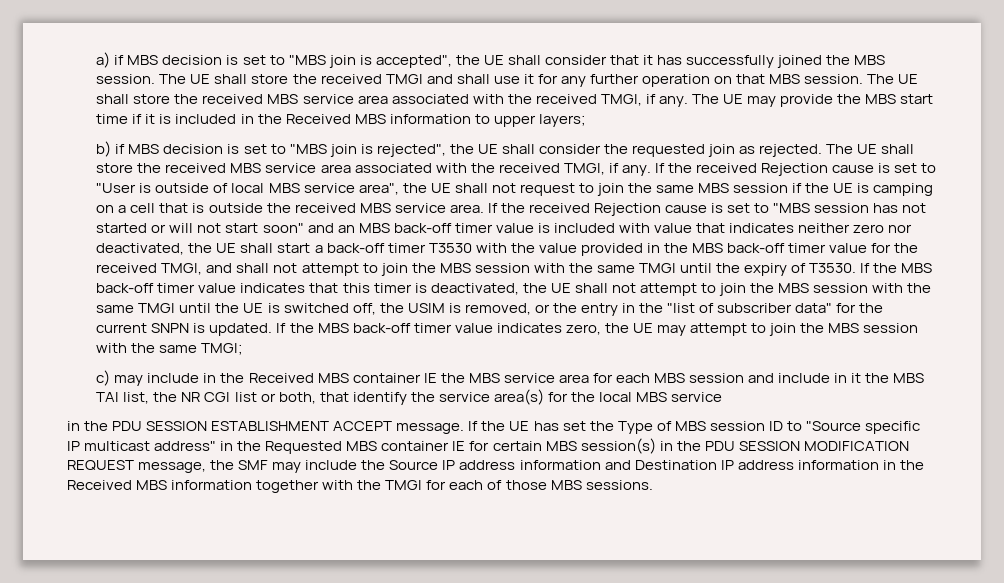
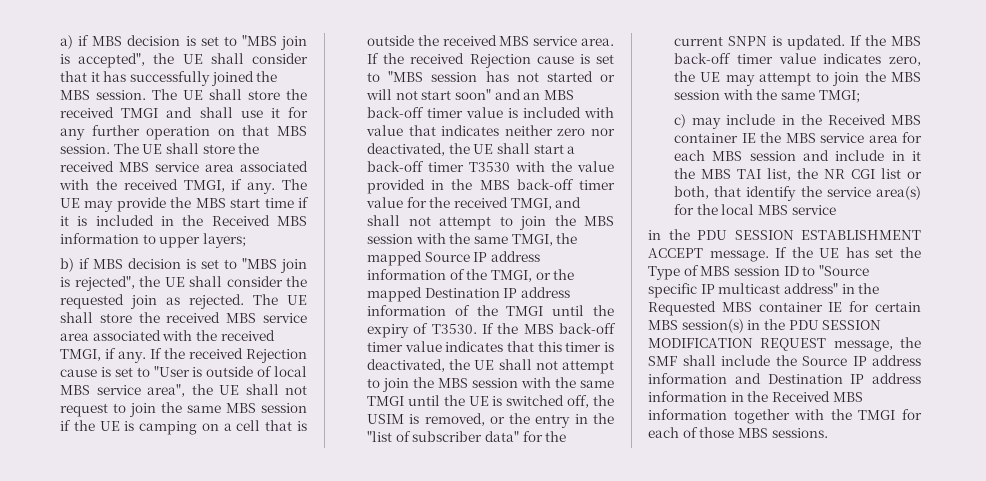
(635, 269) none -> [511,233,578,246] [367,251,540,266] [367,269,575,282] [367,287,570,302] [367,305,498,316] TMGI, the mapped Source IP address information of the TMGI, or the mapped Destination IP address information of the
[272,462,302,473] may -> [682,355,716,366] shall

